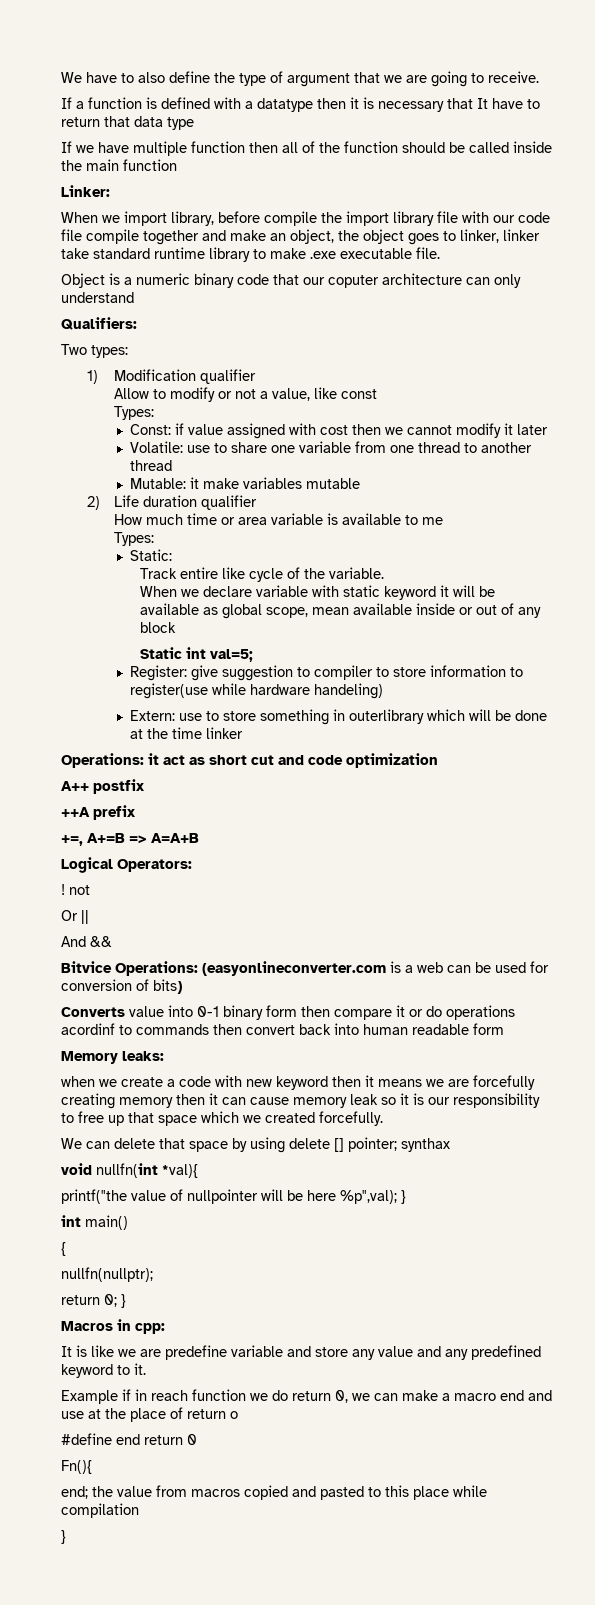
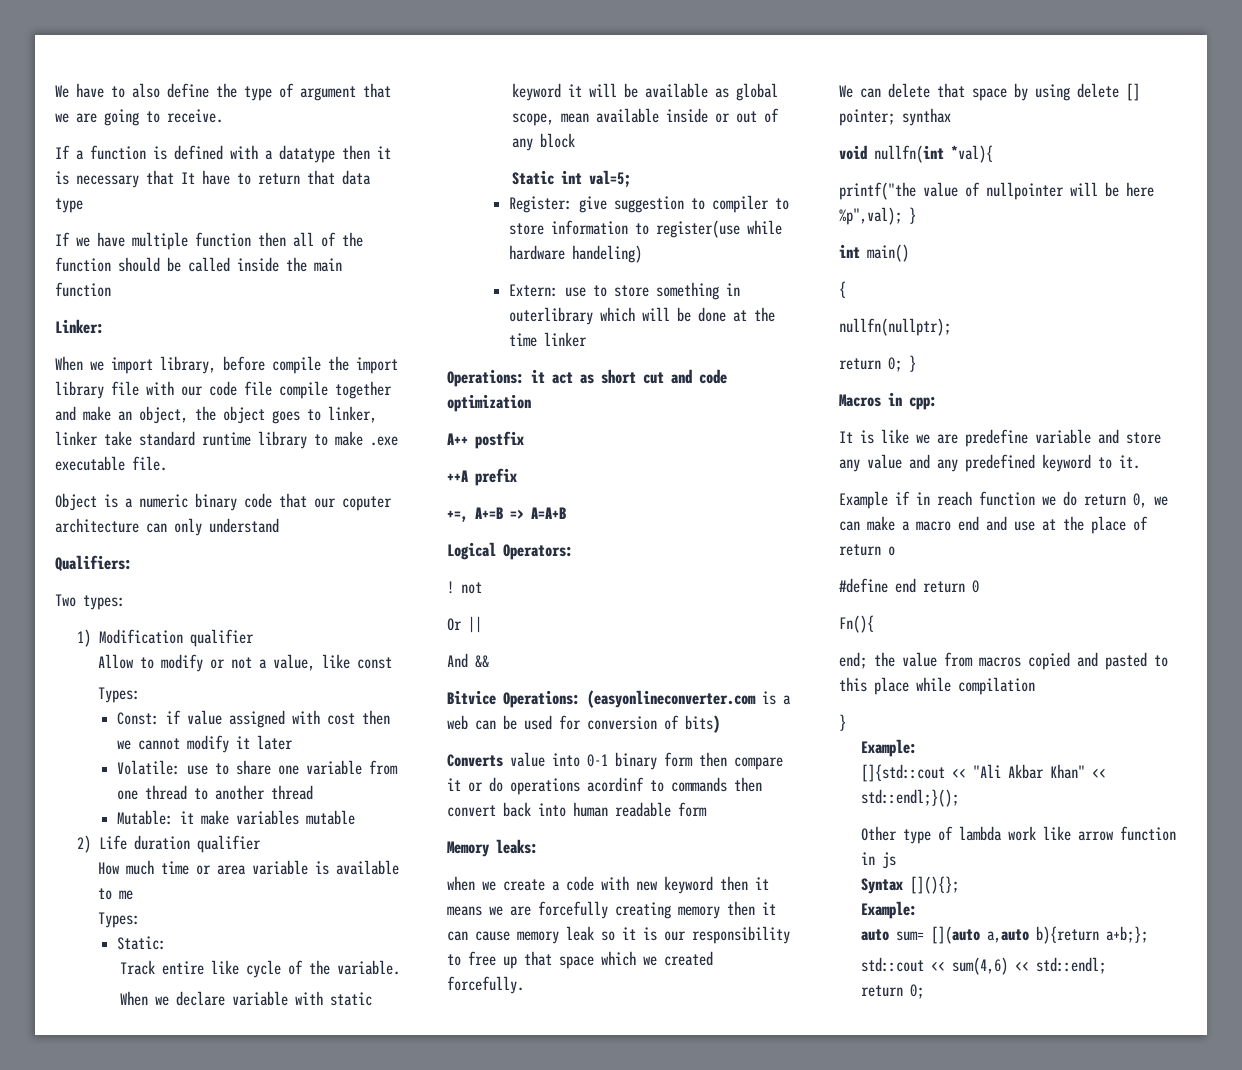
(66, 1537) none -> [860,739,917,757] [860,764,1106,782] [860,789,959,807] [860,826,1176,844] [860,852,896,869] [860,876,959,894] [860,901,917,919] [860,926,1148,944] [860,957,1106,975] [860,984,924,999] // Example: // []{std::cout << "Ali Akbar Khan" << std::endl;}(); // Other type of lambda work like arrow function in js // Syntax [](){}; // Example: // auto sum= [](auto a,auto b){return a+b;}; // std::cout << sum(4,6) << std::endl; // return 0;

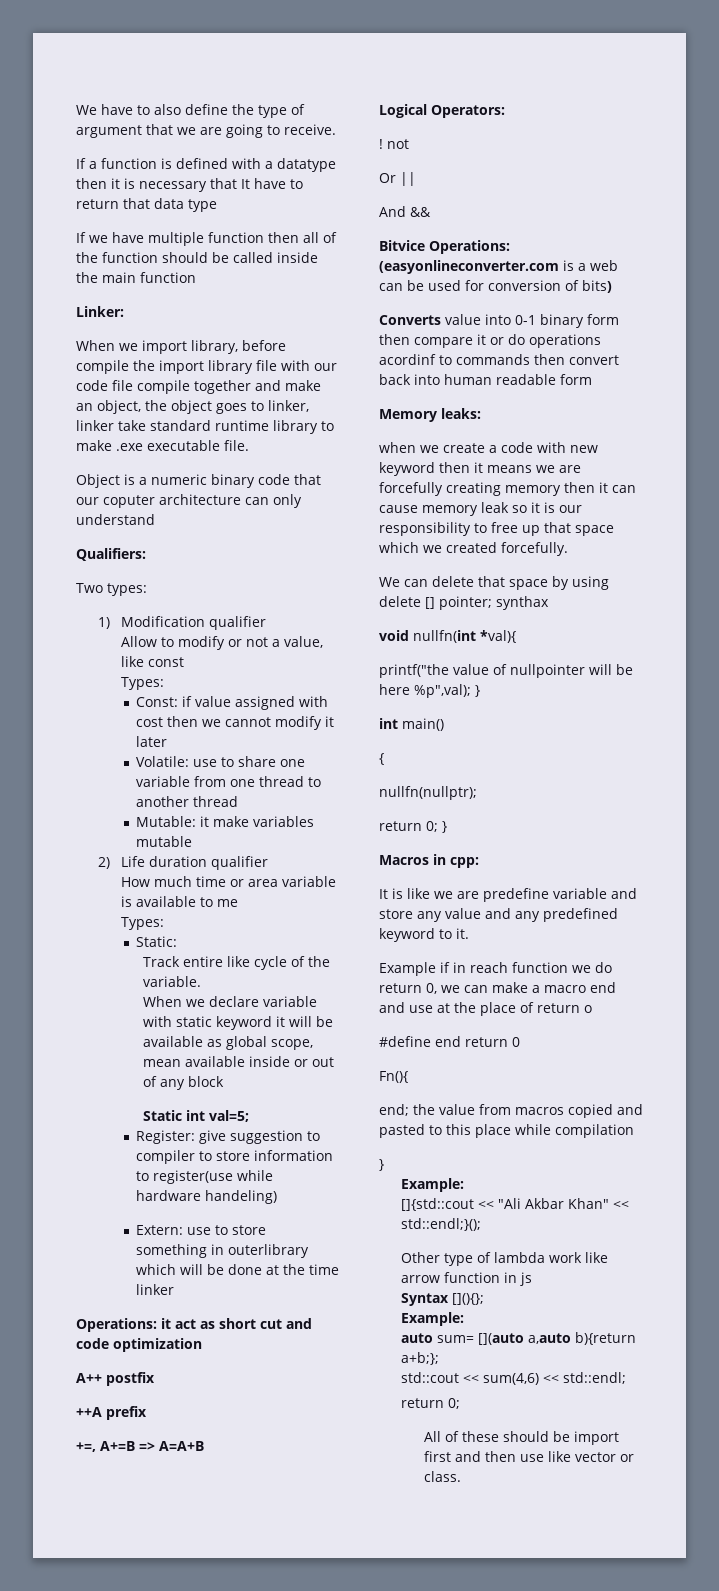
(924, 991) none -> [423,1431,619,1445] [423,1451,634,1462] [423,1471,461,1482] // All of these should be import first and then use like vector or class.

